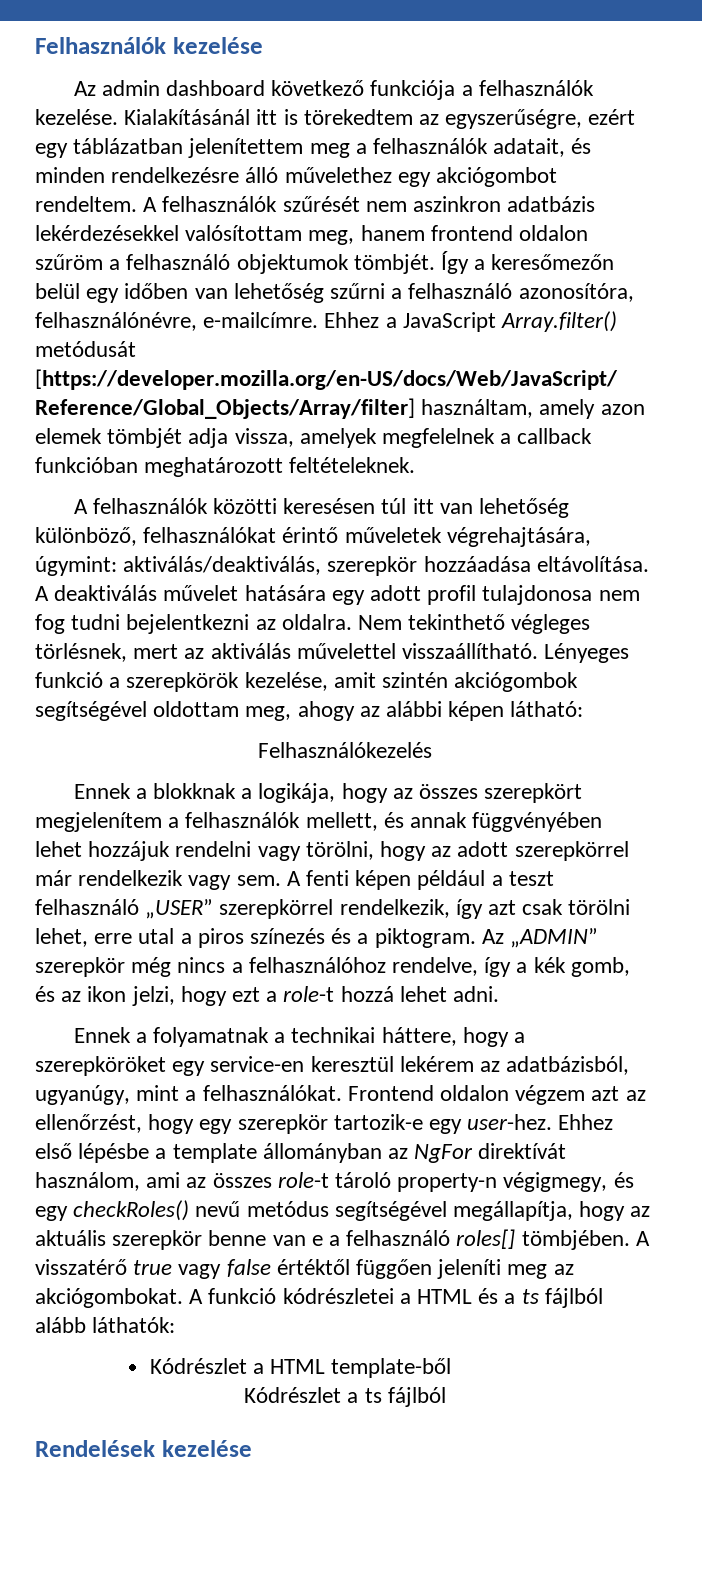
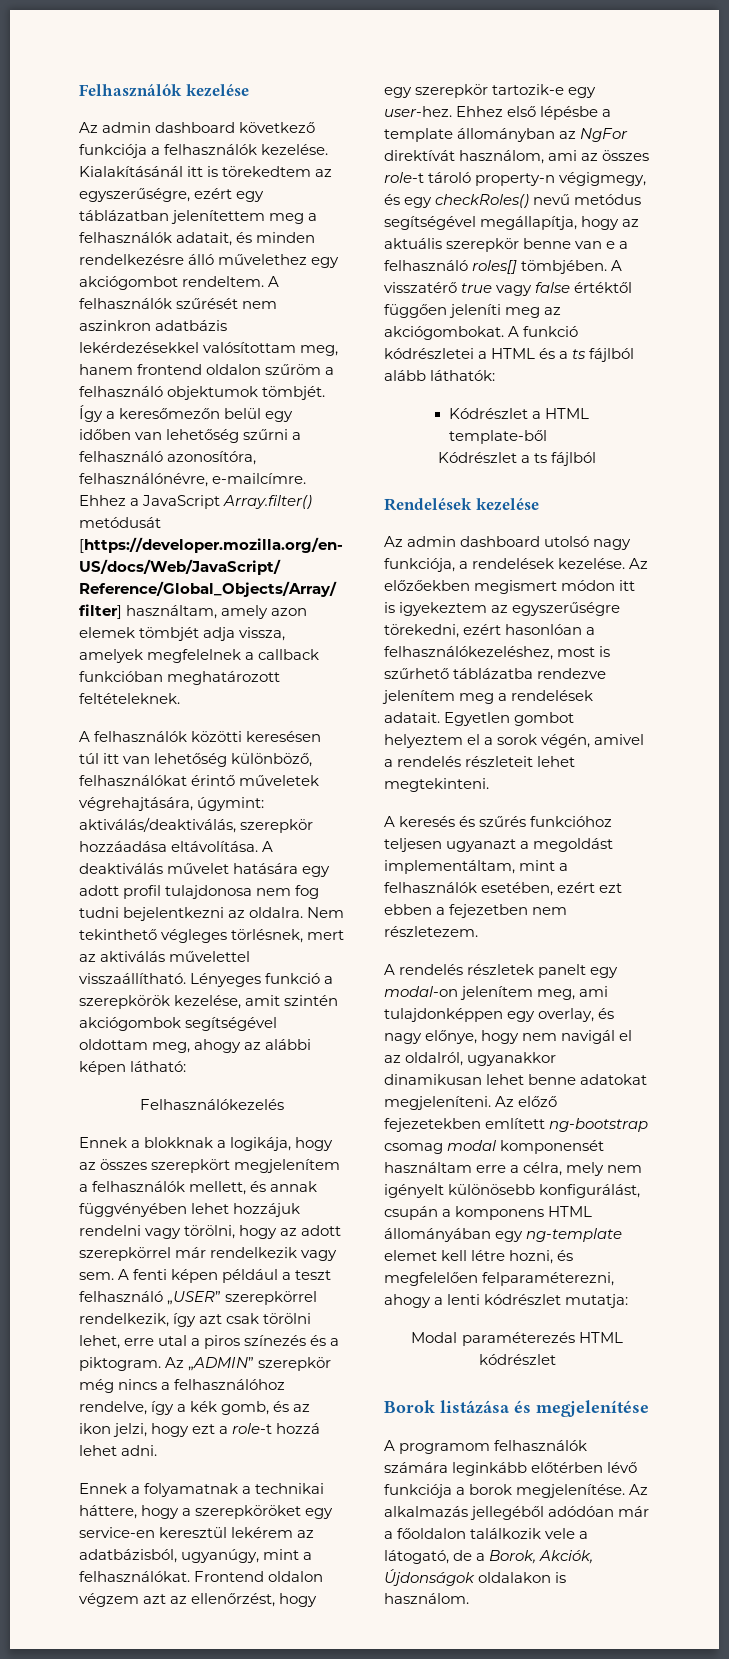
(252, 1448) none -> [384,536,632,550] [384,558,649,572] [384,580,636,594] [384,602,621,616] [384,624,596,638] [384,646,611,660] [384,668,607,679] [382,690,594,704] [384,712,575,726] [384,734,645,748] [384,756,576,767] [384,778,489,792] [384,816,613,827] [384,838,614,852] [384,860,569,874] [384,882,623,896] [384,904,568,918] [384,926,478,937] [384,964,619,978] [384,986,609,1000] [384,1008,615,1022] [384,1030,633,1044] [384,1052,557,1066] [384,1074,648,1085] [384,1096,558,1110] [384,1118,649,1132] [384,1140,605,1154] [384,1162,643,1176] [384,1184,641,1198] [384,1206,593,1220] [384,1228,623,1242] [384,1250,574,1264] [384,1272,615,1286] [384,1294,629,1308] [411,1332,623,1346] [478,1354,556,1365] [384,1400,649,1417] [384,1440,588,1454] [384,1462,638,1476] [384,1484,649,1498] [384,1506,650,1520] [384,1528,589,1539] [384,1550,594,1564] [384,1569,567,1586] [384,1593,469,1604] // Az admin dashboard utolsó nagy funkciója, a rendelések kezelése. Az előzőekben megismert módon itt is igyekeztem az egyszerűségre törekedni, ezért hasonlóan a felhasználókezeléshez, most is szűrhető táblázatba rendezve jelenítem meg a rendelések adatait. Egyetlen gombot helyeztem el a sorok végén, amivel a rendelés részleteit lehet megtekinteni. // A keresés és szűrés funkcióhoz teljesen ugyanazt a megoldást implementáltam, mint a felhasználók esetében, ezért ezt ebben a fejezetben nem részletezem. // A rendelés részletek panelt egy modal-on jelenítem meg, ami tulajdonképpen egy overlay, és nagy előnye, hogy nem navigál el az oldalról, ugyanakkor dinamikusan lehet benne adatokat megjeleníteni. Az előző fejezetekben említett ng-bootstrap csomag modal komponensét használtam erre a célra, mely nem igényelt különösebb konfigurálást, csupán a komponens HTML állományában egy ng-template elemet kell létre hozni, és megfelelően felparaméterezni, ahogy a lenti kódrészlet mutatja: // Modal paraméterezés HTML kódrészlet // Borok listázása és megjelenítése // A programom felhasználók számára leginkább előtérben lévő funkciója a borok megjelenítése. Az alkalmazás jellegéből adódóan már a főoldalon találkozik vele a látogató, de a Borok, Akciók, Újdonságok oldalakon is használom.

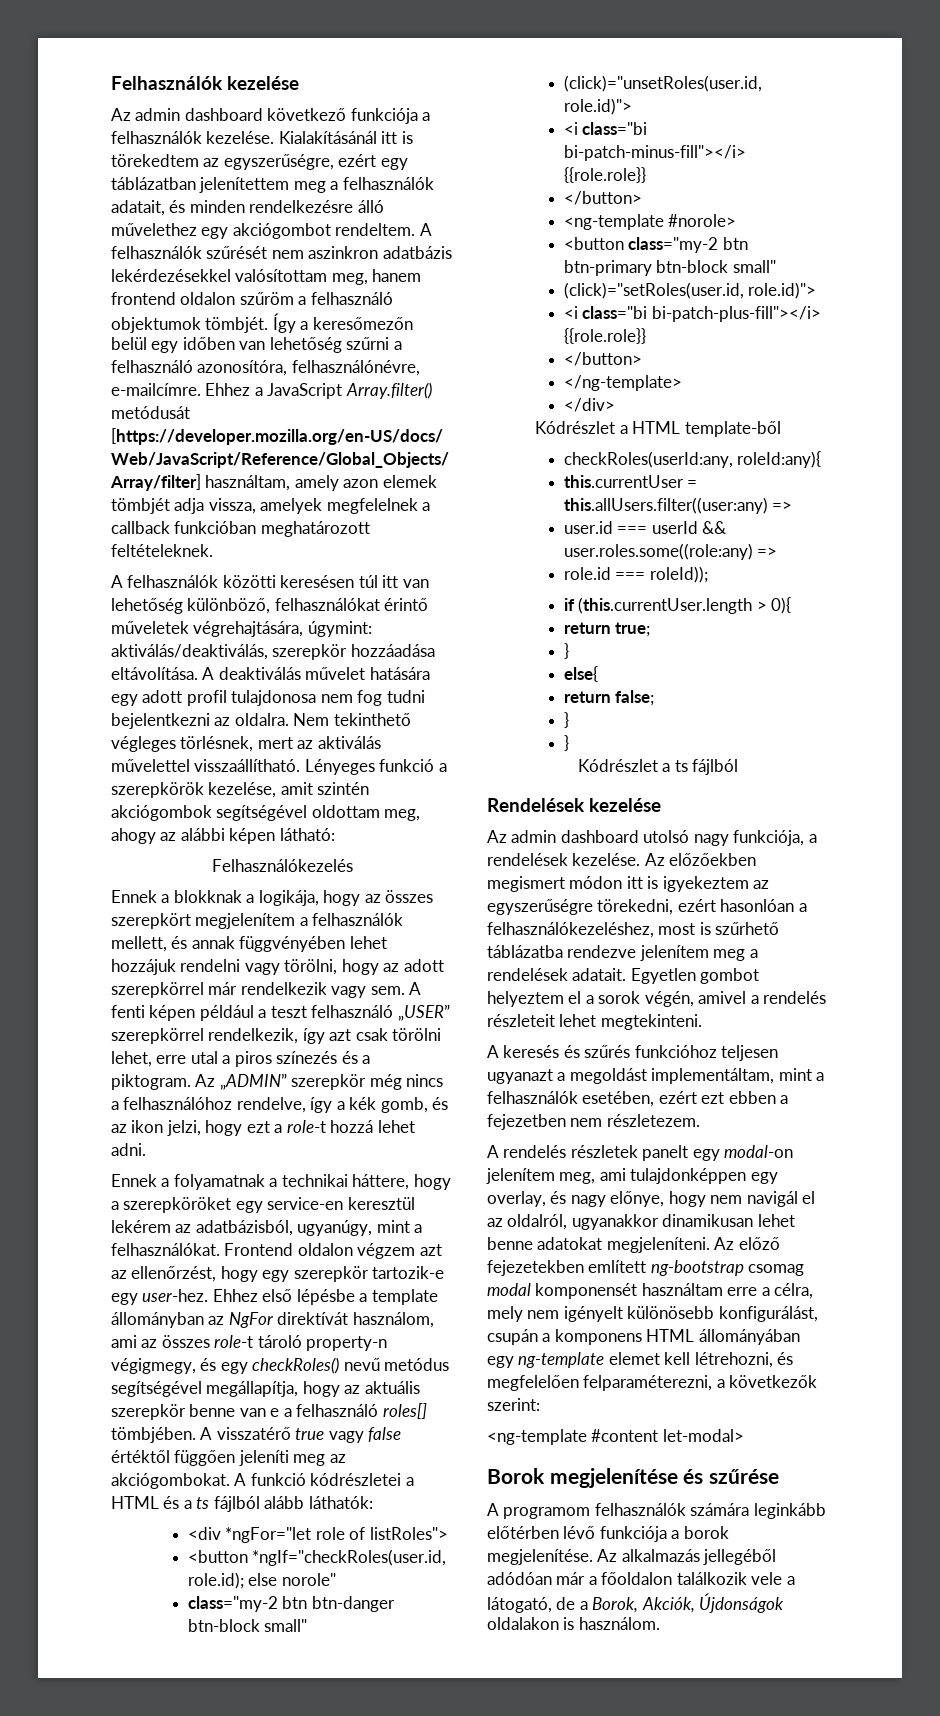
[448,408,589,419] [448,430,547,444] Kódrészlet a HTML template-ből -> [187,1527,448,1543] [187,1549,447,1566] [187,1572,336,1589] [187,1596,395,1612] [187,1619,308,1632] [563,75,762,92] [563,98,632,115] [563,122,648,135] [563,145,746,161] [563,167,646,183] [563,191,642,205] [563,214,737,230] [563,237,748,253] [563,260,776,276] [563,282,817,299] [563,306,821,322] [563,328,646,344] [563,352,642,366] [563,375,682,391] [563,398,615,412] [535,421,781,437] [563,451,822,468] [563,475,698,488] [563,497,793,514] [563,521,727,534] [563,543,778,560] [563,566,708,583] [563,597,792,614] [563,622,651,637] [563,643,569,659] [563,666,598,682] [563,690,655,706] [563,712,569,728] [563,735,569,751] <div *ngFor="let role of listRoles"> // <button *ngIf="checkRoles(user.id, role.id); else norole" // class="my-2 btn btn-danger btn-block small" // (click)="unsetRoles(user.id, role.id)"> // <i class="bi bi-patch-minus-fill"></i> {{role.role}} // </button> // <ng-template #norole> // <button class="my-2 btn btn-primary btn-block small" // (click)="setRoles(user.id, role.id)"> // <i class="bi bi-patch-plus-fill"></i> {{role.role}} // </button> // </ng-template> // </div> // Kódrészlet a HTML template-ből // checkRoles(userId:any, roleId:any){ // this.currentUser = this.allUsers.filter((user:any) => // user.id === userId && user.roles.some((role:any) => // role.id === roleId)); // if (this.currentUser.length > 0){ // return true; // } // else{ // return false; // } // }
[471,1250,554,1264] létre hozni, -> [694,1352,773,1368] létrehozni,
[384,1294,629,1308] [411,1332,623,1346] [478,1354,556,1365] [384,1400,649,1417] ahogy a lenti kódrészlet mutatja: // Modal paraméterezés HTML kódrészlet // Borok listázása és megjelenítése -> [716,1375,818,1388] [487,1398,540,1411] [487,1429,744,1445] [487,1468,779,1488] a következők szerint: // <ng-template #content let-modal> // Borok megjelenítése és szűrése

